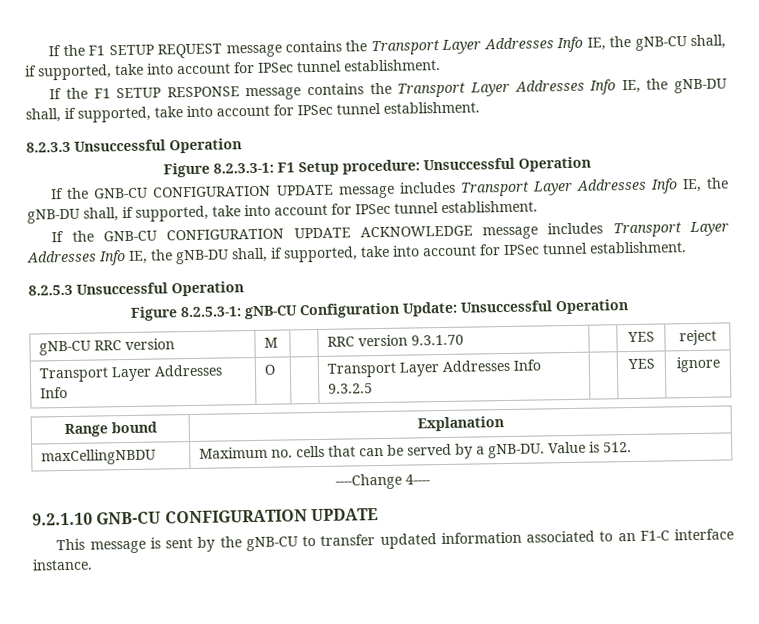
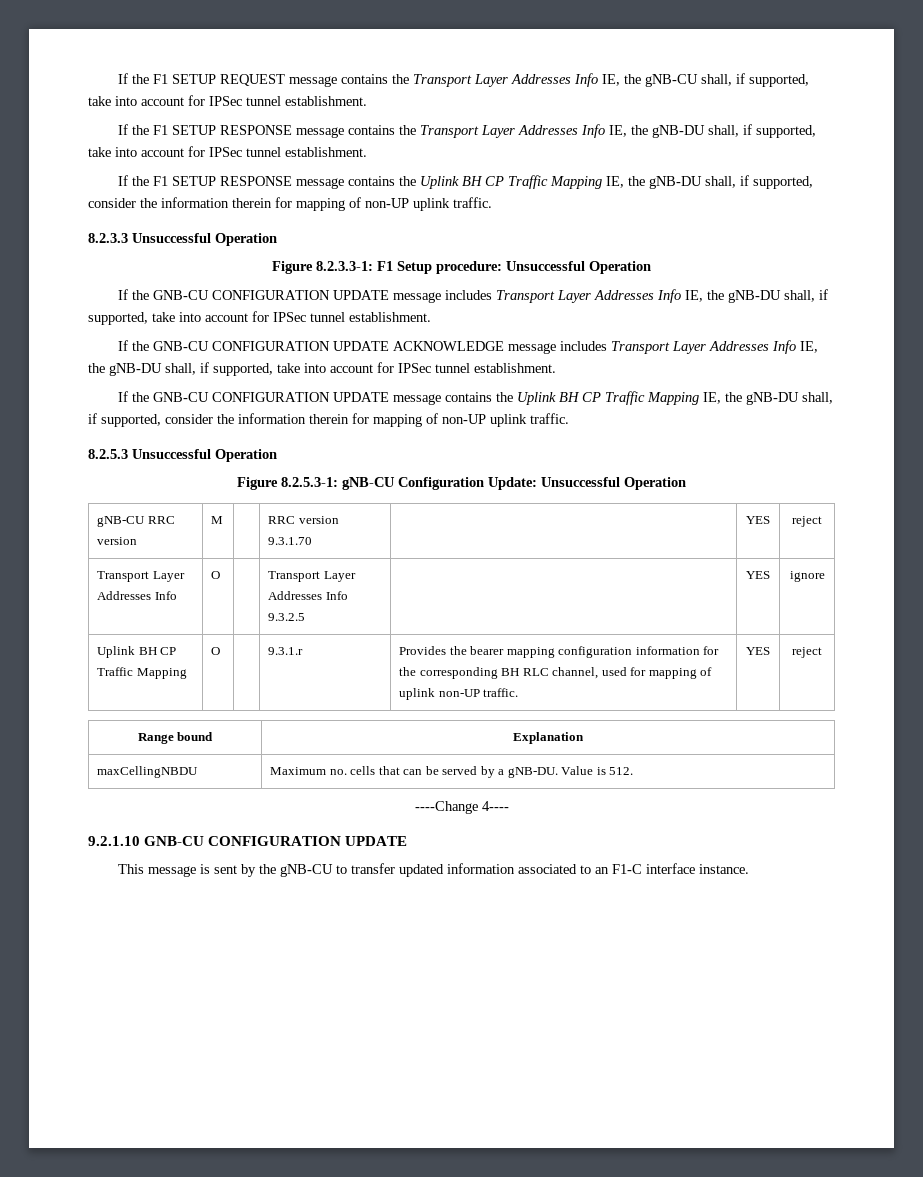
(480, 107) none -> [118,175,814,189] [88,197,492,211] // If the F1 SETUP RESPONSE message contains the Uplink BH CP Traffic Mapping IE, the gNB-DU shall, if supported, consider the information therein for mapping of non-UP uplink traffic.
(687, 247) none -> [118,391,834,405] [88,413,569,427] // If the GNB-CU CONFIGURATION UPDATE message contains the Uplink BH CP Traffic Mapping IE, the gNB-DU shall, if supported, consider the information therein for mapping of non-UP uplink traffic.
(720, 364) none -> [97,646,177,658] [97,667,187,679] [211,647,221,655] [268,647,304,655] [399,646,720,658] [399,667,713,679] [399,688,519,700] [746,647,770,655] [792,647,822,658] // Uplink BH CP Traffic Mapping | O | | 9.3.1.r | Provides the bearer mapping configuration information for the corresponding BH RLC channel, used for mapping of uplink non-UP traffic. | YES | reject

